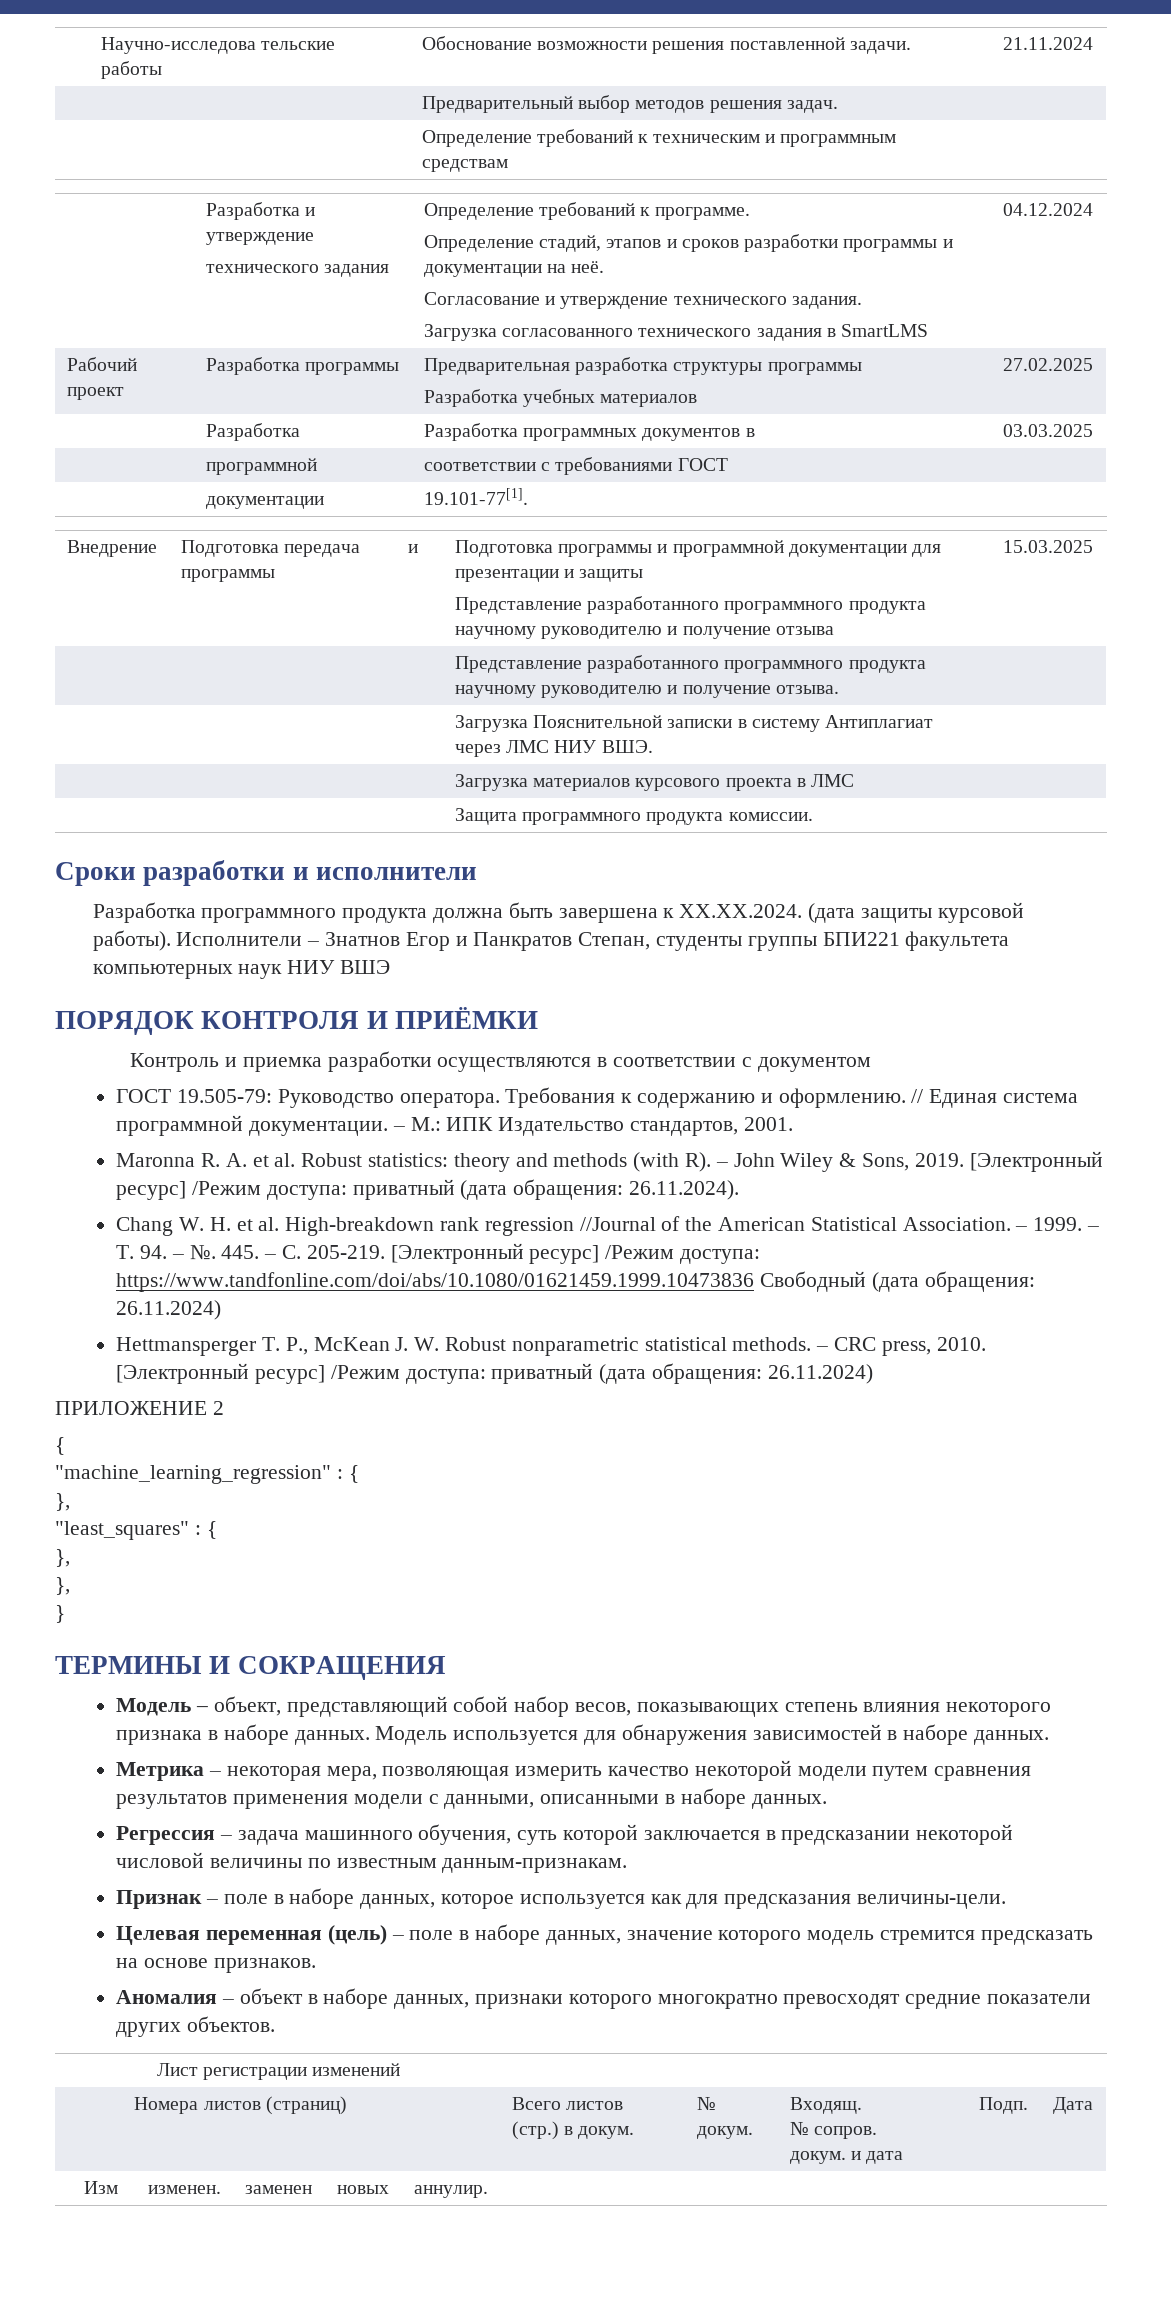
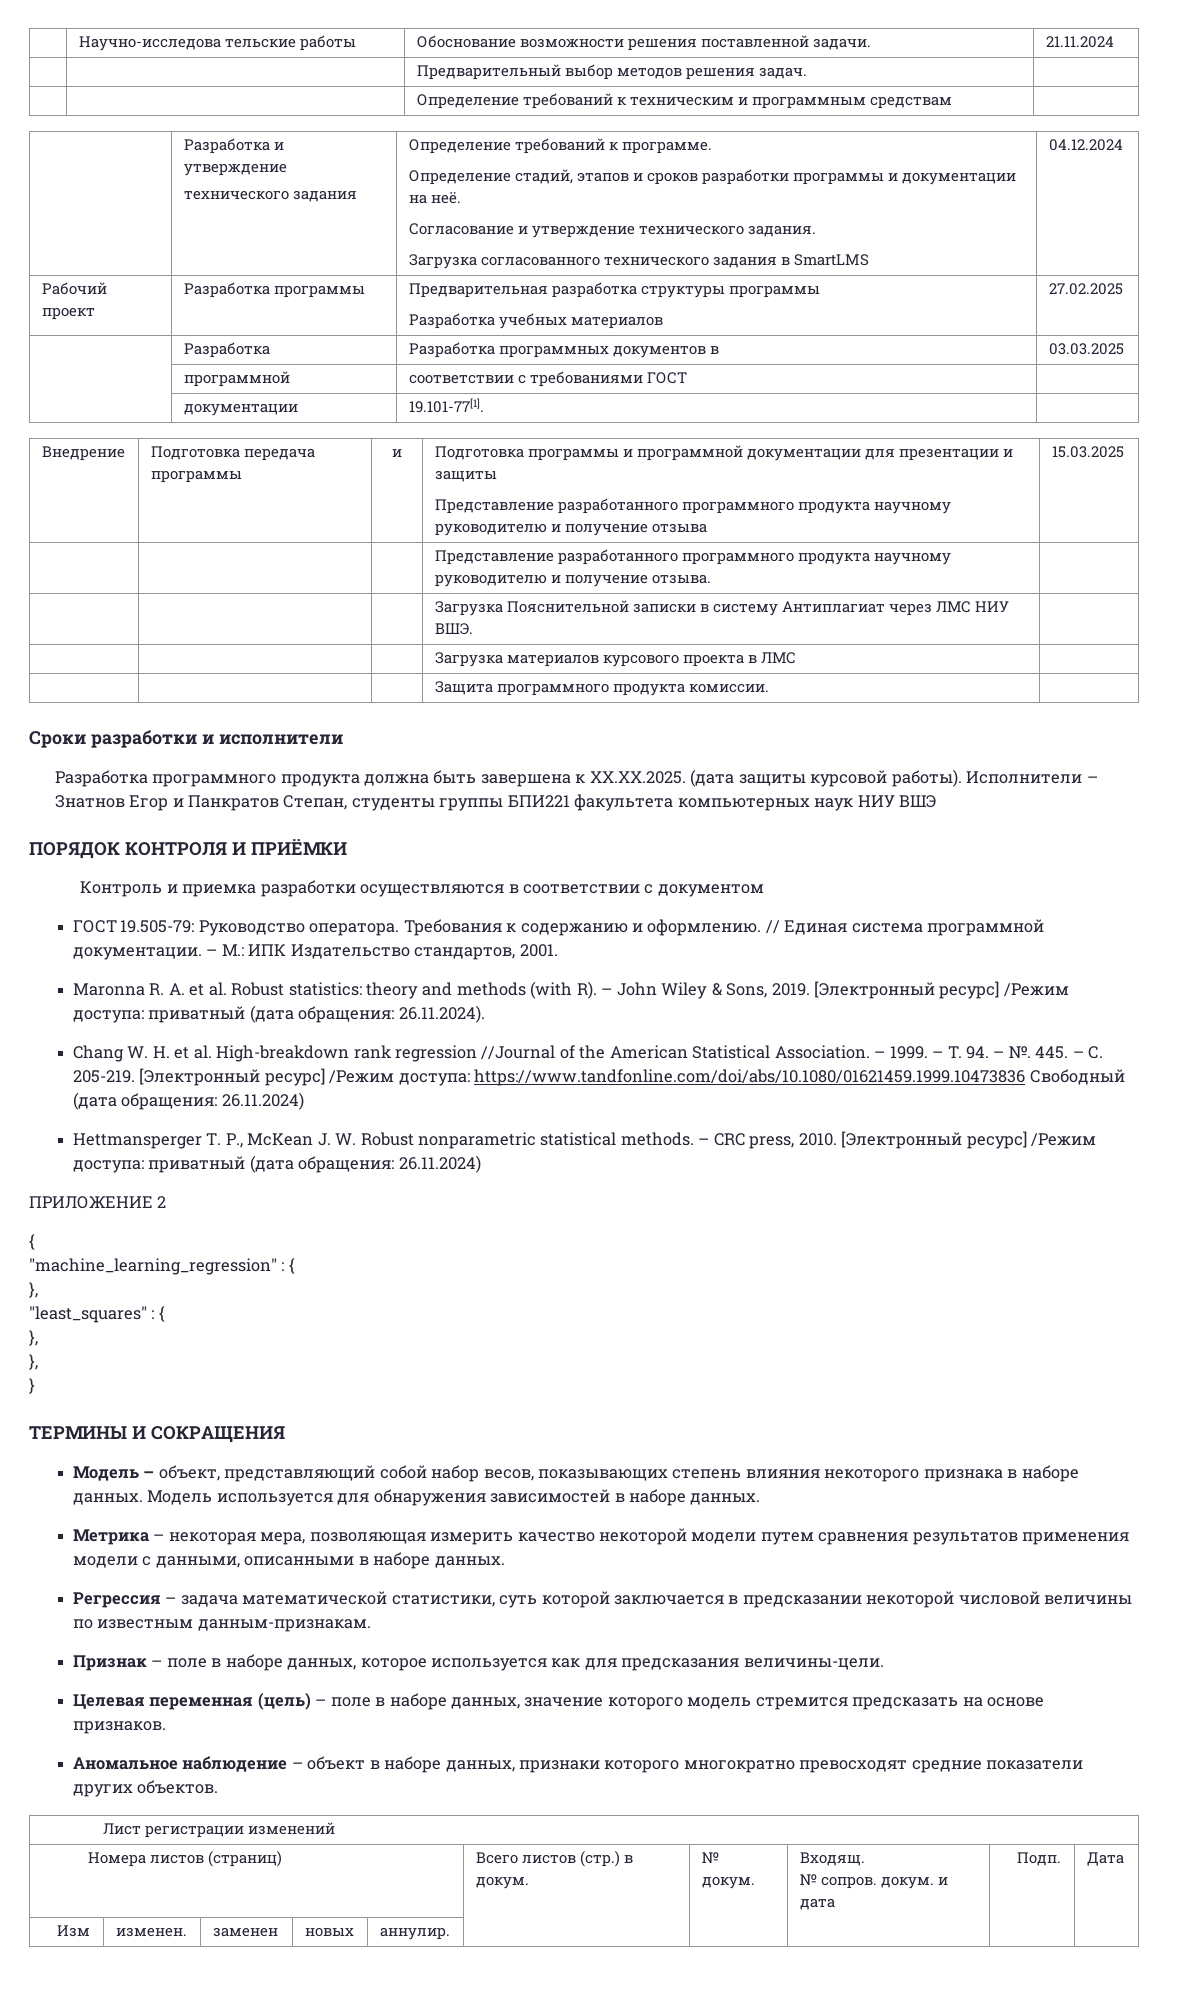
[679,904,803,918] XX.XX.2024. -> [589,771,686,784] XX.XX.2025.
[304,1824,512,1845] машинного обучения, -> [242,1591,495,1607] математической статистики,
[116,1990,218,2004] Аномалия -> [72,1756,288,1772] Аномальное наблюдение

